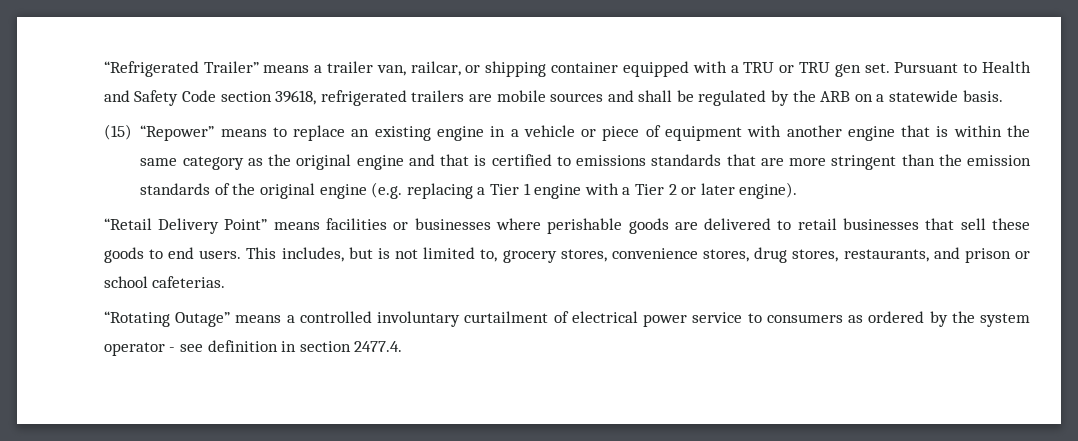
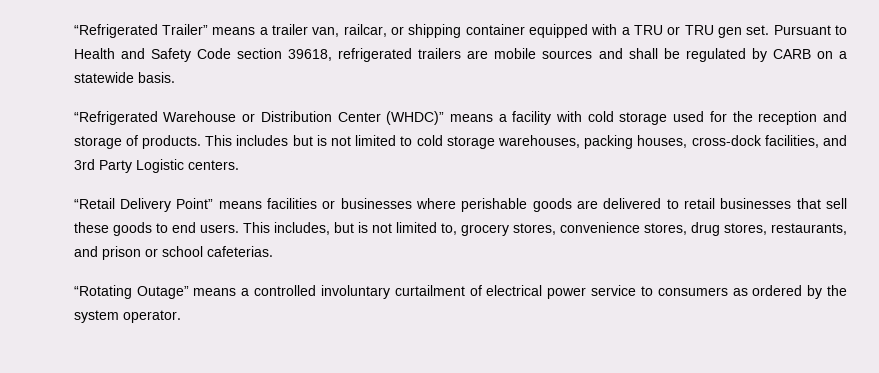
[792,90,851,102] the ARB -> [772,49,811,59] CARB
[103,124,1030,141] [140,154,1031,170] [140,182,798,199] (15) “Repower” means to replace an existing engine in a vehicle or piece of equipment with another engine that is within the same category as the original engine and that is certified to emissions standards that are more stringent than the emission standards of the original engine (e.g. replacing a Tier 1 engine with a Tier 2 or later engine). -> [73,111,847,125] [73,135,848,149] [73,159,239,173] “Refrigerated Warehouse or Distribution Center (WHDC)” means a facility with cold storage used for the reception and storage of products. This includes but is not limited to cold storage warehouses, packing houses, cross-dock facilities, and 3rd Party Logistic centers.
[103,340,403,356] operator - see definition in section 2477.4. -> [122,310,181,323] operator.

